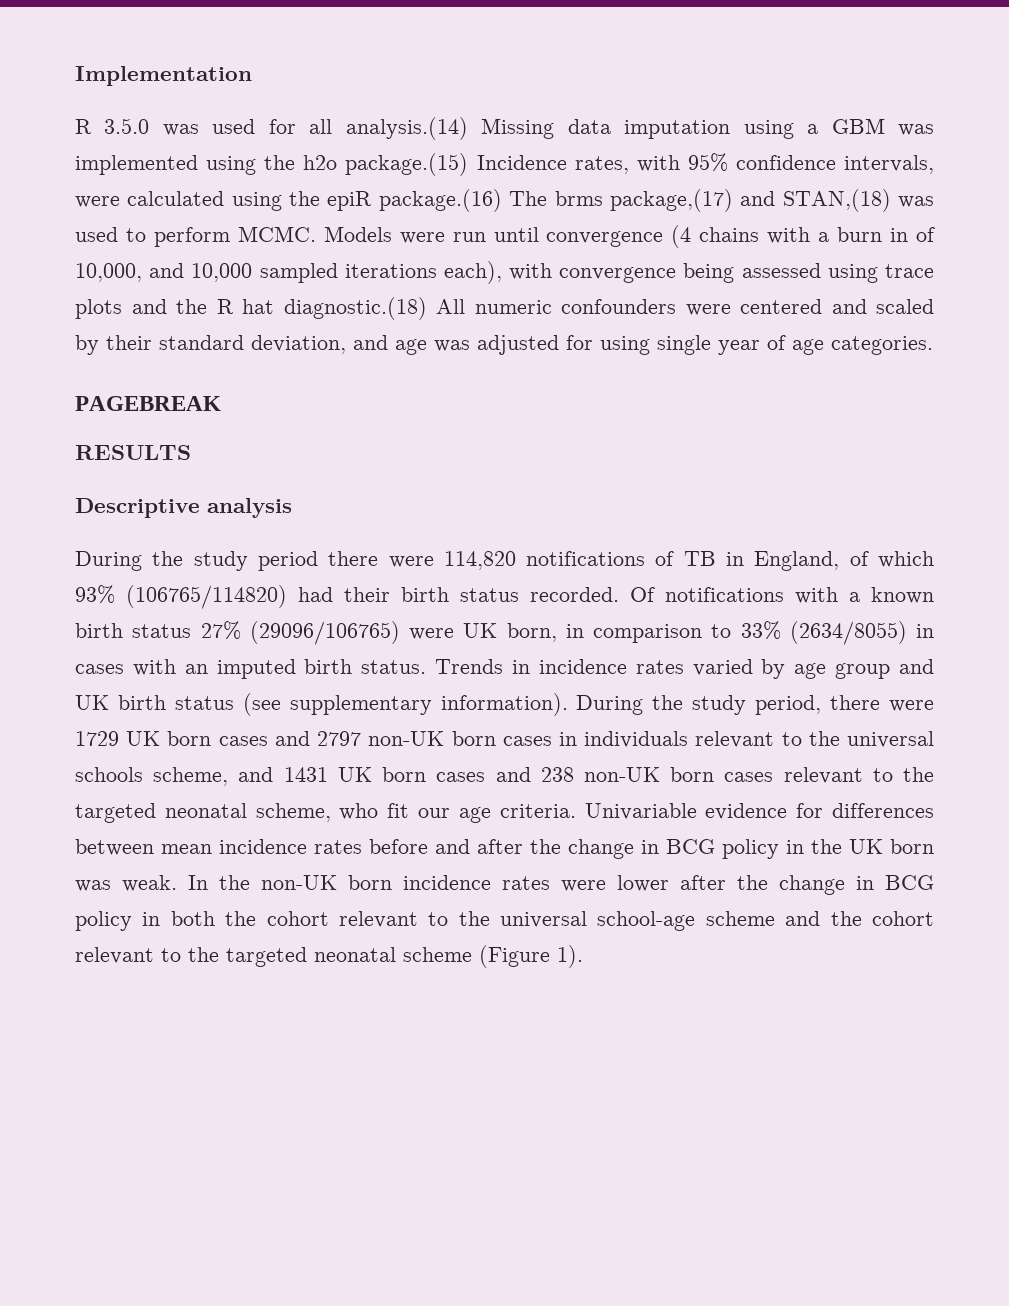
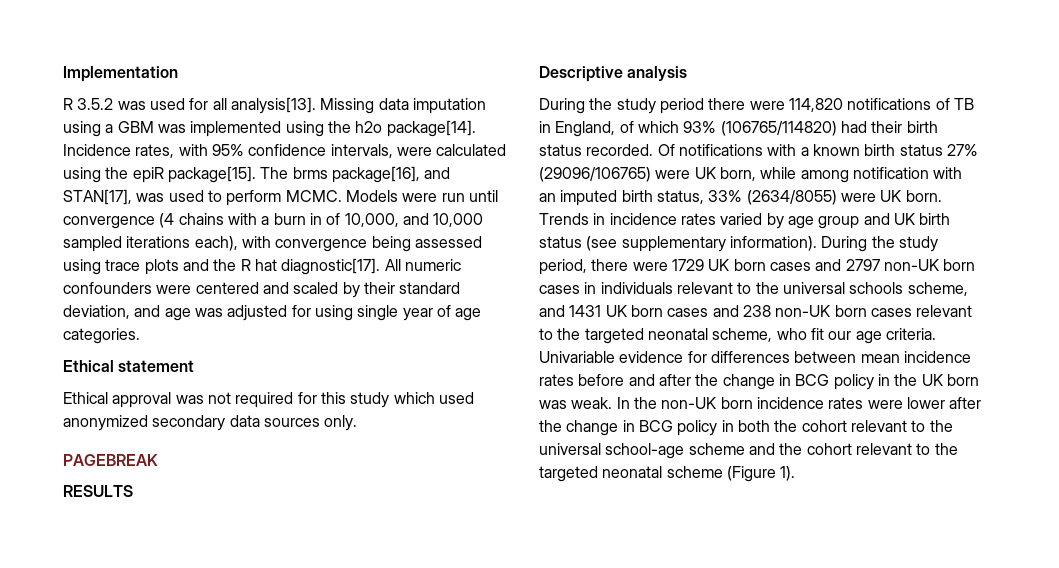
[104,118,150,134] 3.5.0 -> [77,98,114,110] 3.5.2
[345,117,468,140] analysis.(14) -> [230,97,316,114] analysis[13].
[345,153,469,176] package.(15) -> [386,120,476,137] package[14].
[378,189,502,212] package.(16) -> [167,166,256,183] package[15].
[609,189,891,212] package,(17) and STAN,(18) -> [331,166,451,183] [63,189,132,205] package[16], and STAN[17],
[283,297,427,320] diagnostic.(18) -> [281,258,381,275] diagnostic[17].
(933, 345) none -> [63,360,195,372] [63,392,474,408] [63,415,358,431] // Ethical statement // Ethical approval was not required for this study which used anonymized secondary data sources only.
[565,621,934,645] [75,659,427,679] in comparison to 33% (2634/8055) in cases with an imputed birth status. -> [760,167,963,183] [539,190,942,206] while among notification with an imputed birth status, 33% (2634/8055) were UK born.

